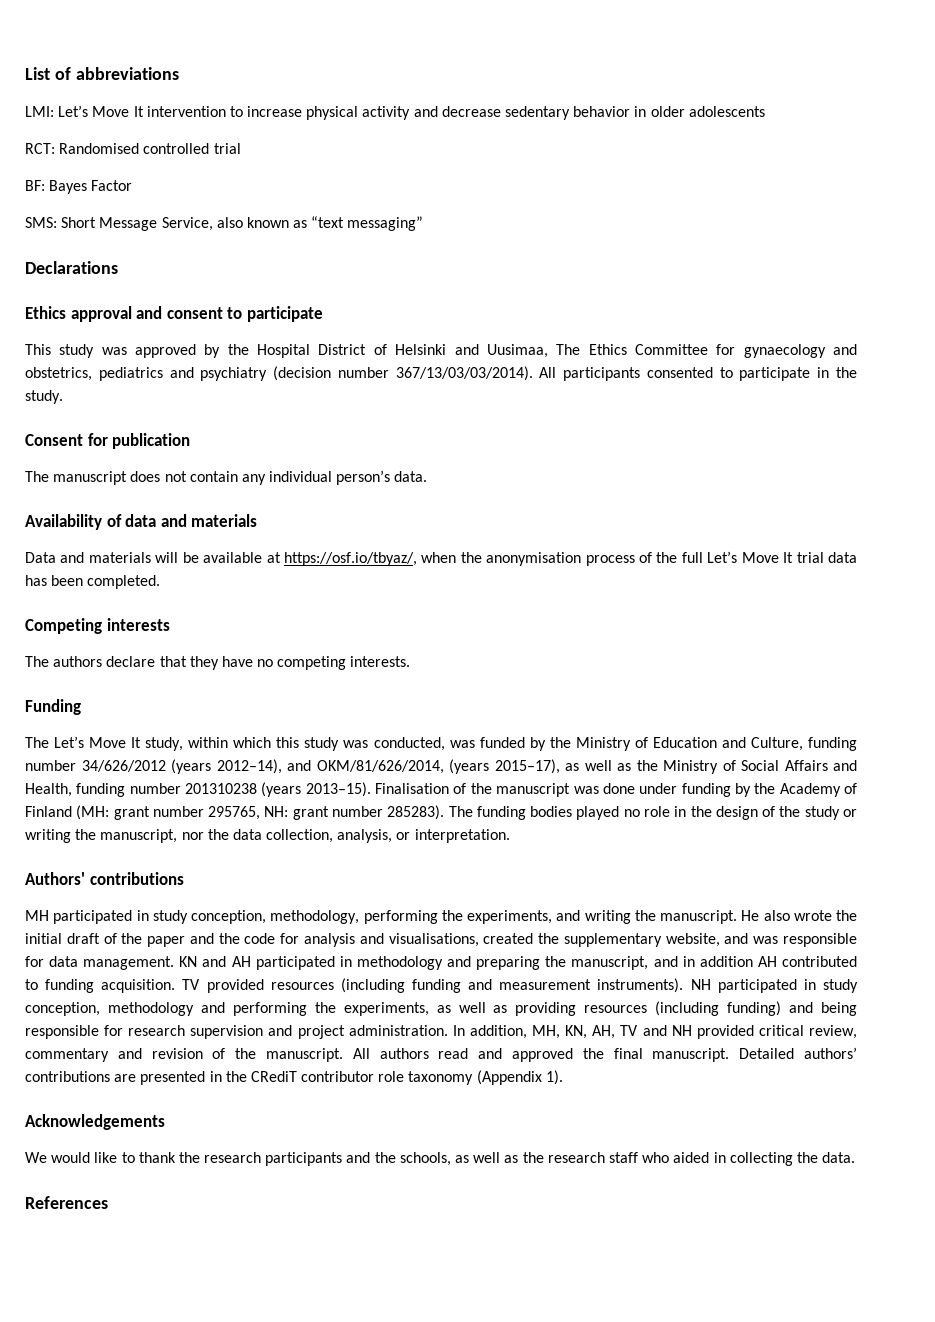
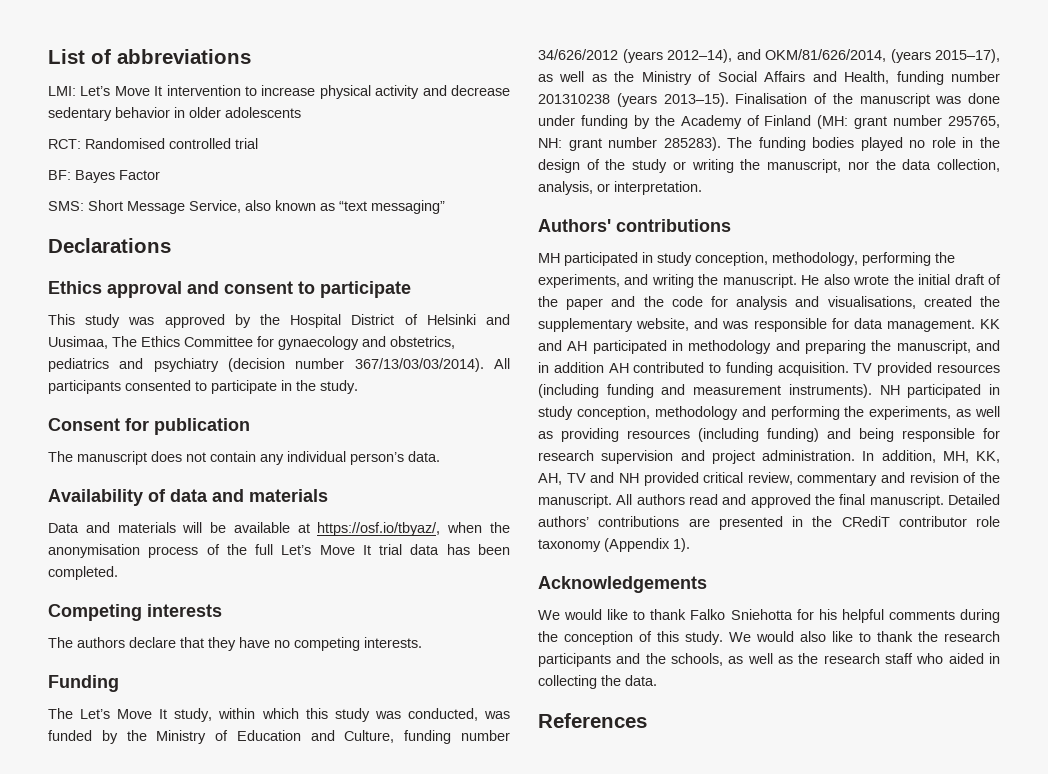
[179,956,198,967] KN -> [980,319,1000,329] KK
[565,1025,588,1039] KN, -> [976,451,1000,463] KK,
(176, 1157) none -> [690,609,1000,623] [538,631,913,645] Falko Sniehotta for his helpful comments during the conception of this study. We would also like to thank

